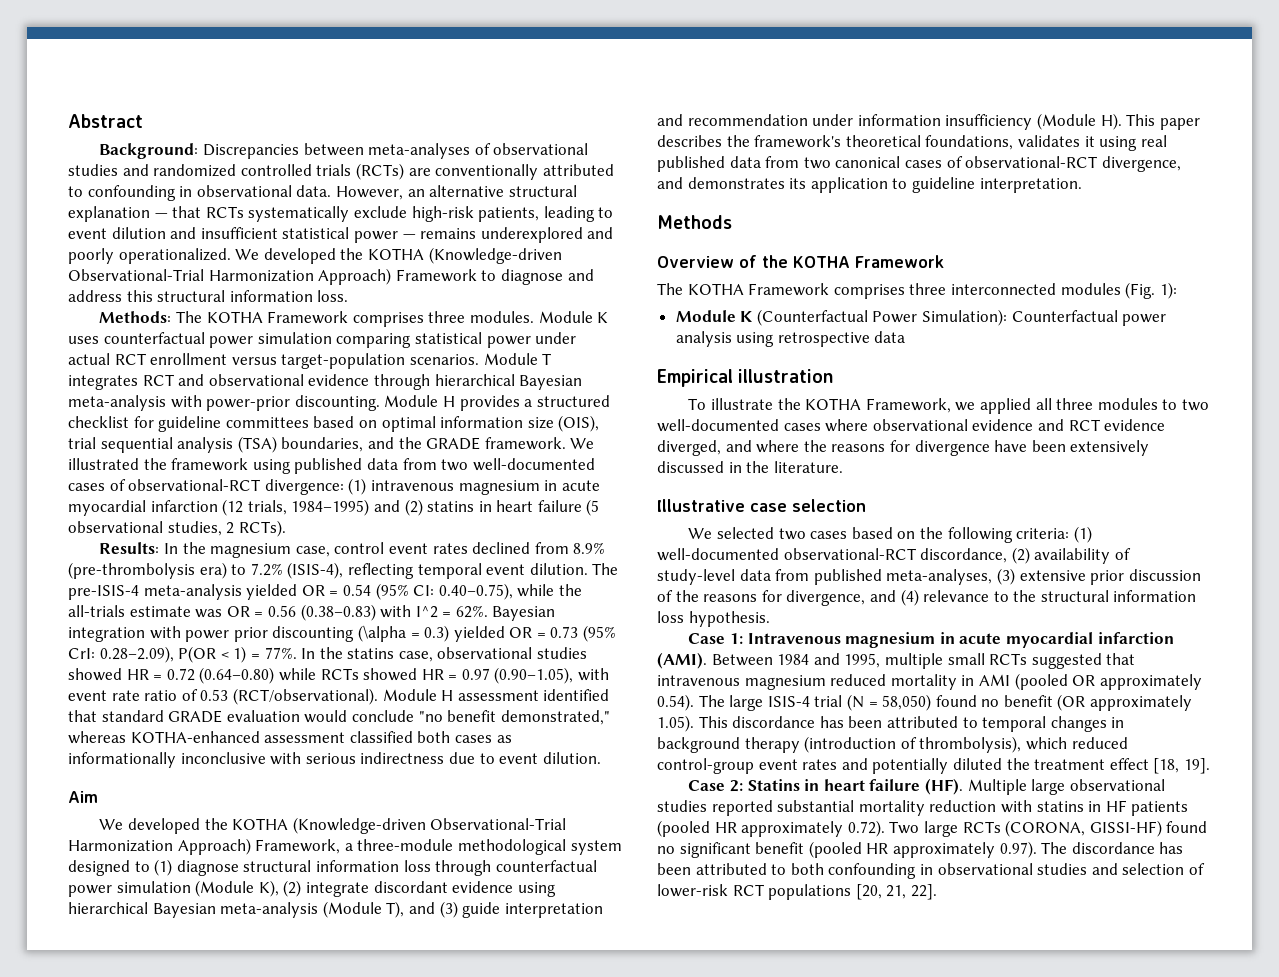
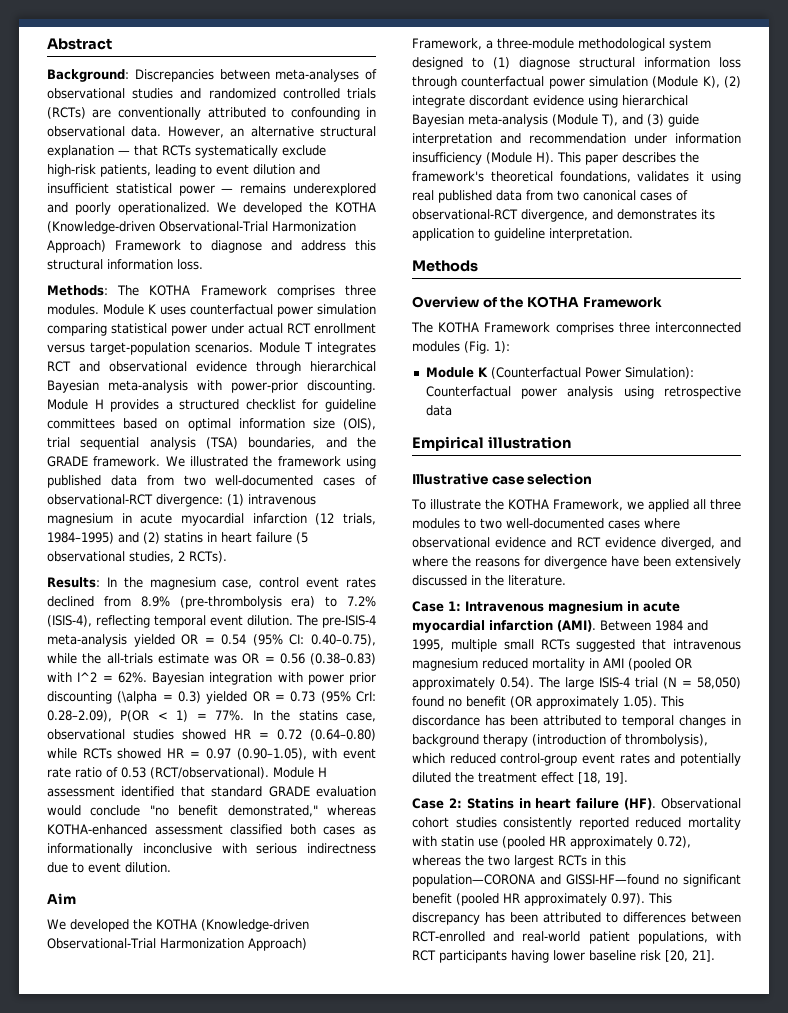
(834, 376) none -> [412,473,593,485] // Illustrative case selection
[657,499,866,512] [688,526,1092,543] [657,547,1131,564] [657,568,1201,585] [657,589,1197,606] [657,611,770,627] // Illustrative case selection // We selected two cases based on the following criteria: (1) well-documented observational-RCT discordance, (2) availability of study-level data from published meta-analyses, (3) extensive prior discussion of the reasons for divergence, and (4) relevance to the structural information loss hypothesis. -> (566, 580) none
[967,779,1165,795] [657,800,1189,816] [657,820,1208,837] Multiple large observational studies reported substantial mortality reduction with statins in HF patients (pooled HR approximately 0.72). Two large RCTs (CORONA, GISSI-HF) found -> [661,798,741,809] [412,817,741,830] [412,836,691,849] [412,855,626,868] [412,874,659,887] Observational cohort studies consistently reported reduced mortality with statin use (pooled HR approximately 0.72), whereas the two largest RCTs in this population—CORONA and GISSI-HF—found
[1041,842,1184,854] [657,863,1205,879] [657,884,937,900] The discordance has been attributed to both confounding in observational studies and selection of lower-risk RCT populations [20, 21, 22]. -> [648,893,672,904] [412,912,741,925] [412,931,741,944] [412,950,715,963] This discrepancy has been attributed to differences between RCT-enrolled and real-world patient populations, with RCT participants having lower baseline risk [20, 21].

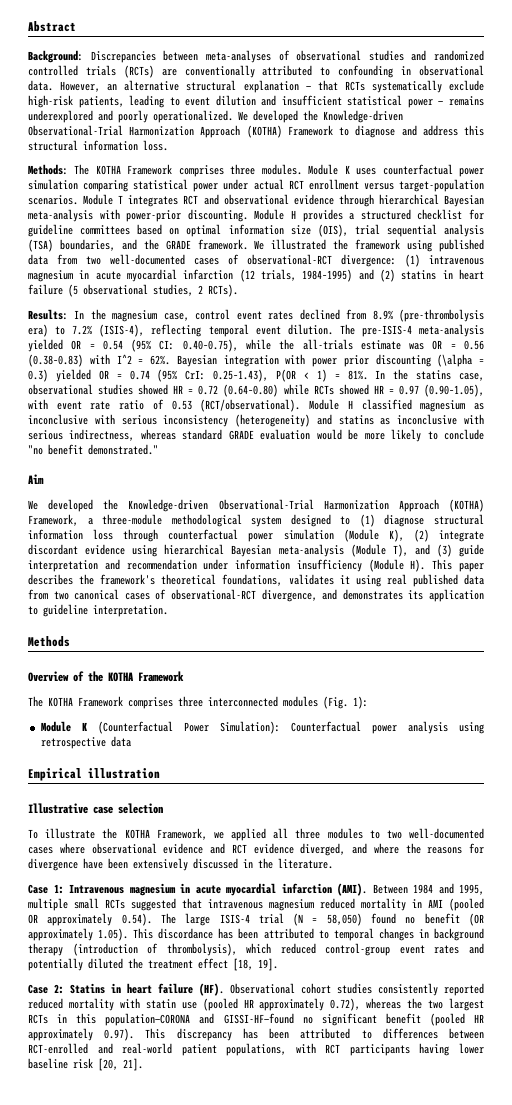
[335,202,376,213] [47,221,356,234] [47,240,106,253] KOTHA (Knowledge-driven Observational-Trial Harmonization Approach) -> [323,110,403,123] [28,125,282,138] Knowledge-driven Observational-Trial Harmonization Approach (KOTHA)
[290,691,316,702] 0.73 -> [129,370,150,380] 0.74
[47,710,112,722] 0.28–2.09), -> [213,369,269,382] 0.25–1.43),
[215,710,245,721] 77%. -> [347,370,368,380] 81%.
[47,786,376,797] [47,805,376,817] [47,824,376,835] [47,843,376,856] [47,862,171,873] assessment identified that standard GRADE evaluation would conclude "no benefit demonstrated," whereas KOTHA-enhanced assessment classified both cases as informationally inconclusive with serious indirectness due to event dilution. -> [361,399,485,412] [28,414,484,427] [28,429,484,442] [28,444,158,455] classified magnesium as inconclusive with serious inconsistency (heterogeneity) and statins as inconclusive with serious indirectness, whereas standard GRADE evaluation would be more likely to conclude "no benefit demonstrated."
[156,919,309,932] [47,938,307,951] KOTHA (Knowledge-driven Observational-Trial Harmonization Approach) -> [128,499,485,512] Knowledge-driven Observational-Trial Harmonization Approach (KOTHA)

